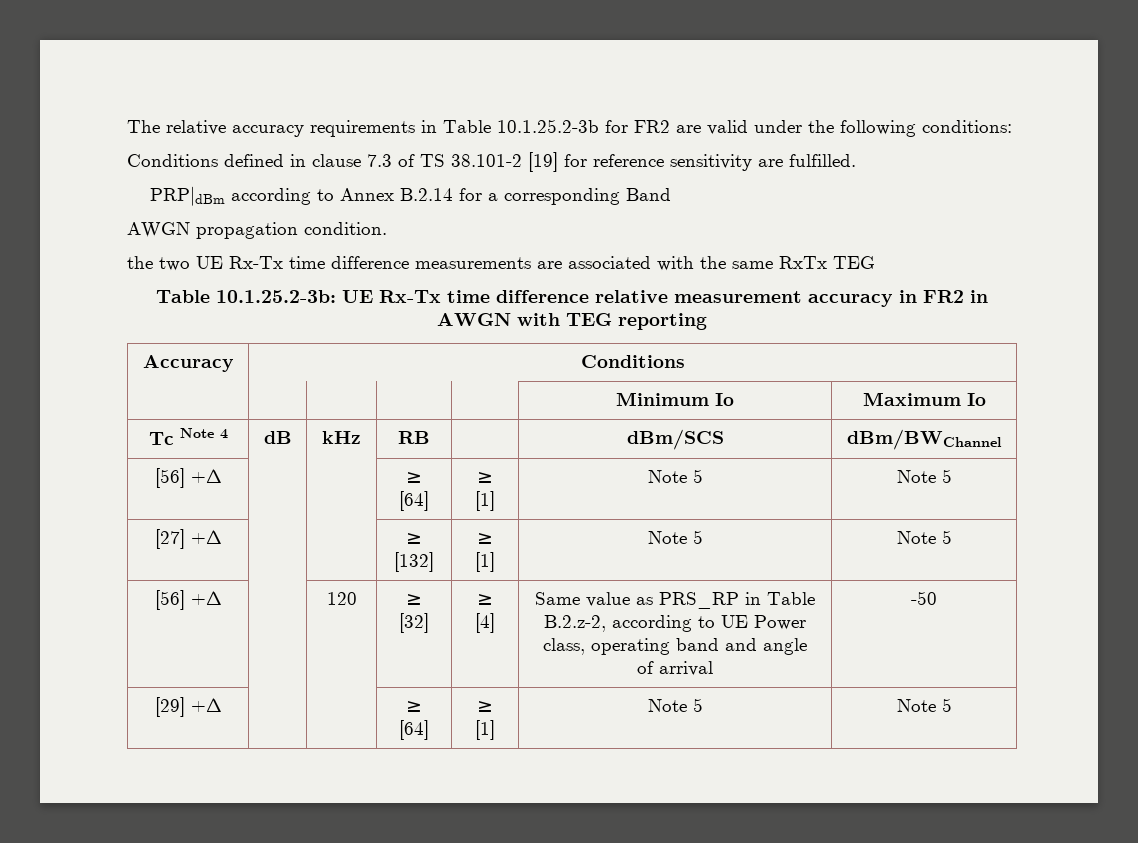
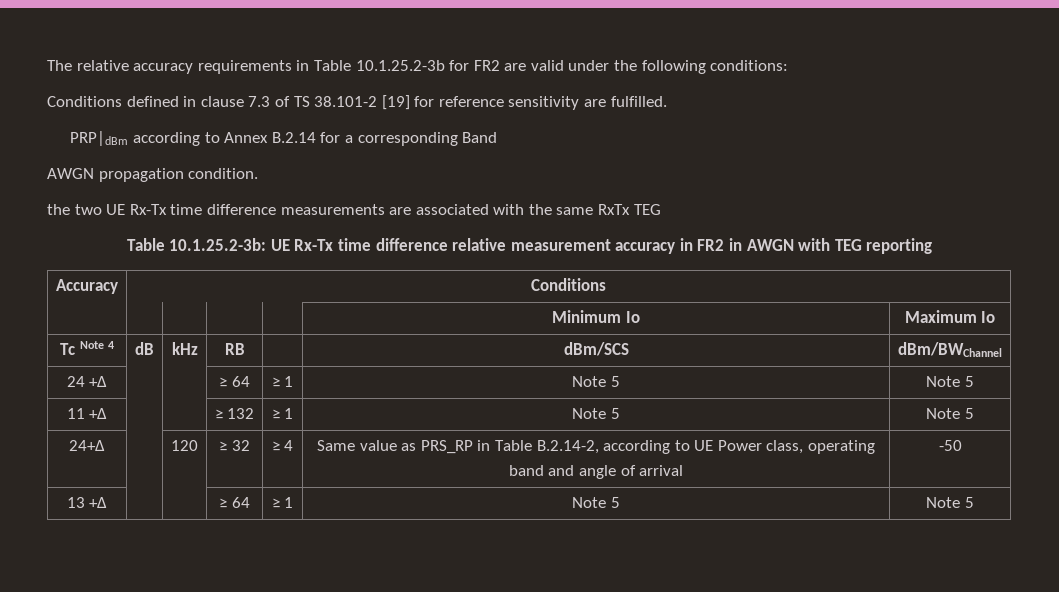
[154,468,222,488] [406,472,422,483] [399,491,429,511] [477,472,493,483] [475,491,495,511] [647,469,703,483] [896,469,952,483] [154,529,222,549] [406,533,422,544] [394,552,434,572] [477,533,493,544] [475,552,495,572] [647,530,703,544] [896,530,952,544] [154,590,222,610] [56] +Δ | | | ≥ [64] | ≥ [1] | Note 5 | Note 5 // [27] +Δ | | | ≥ [132] | ≥ [1] | Note 5 | Note 5 // [56] +Δ -> [66,376,108,387] [219,376,250,387] [271,376,294,387] [572,376,620,387] [926,376,974,387] [66,408,108,419] [214,408,255,419] [271,408,294,419] [572,408,620,419] [926,408,974,419] [69,440,105,451] 24 +Δ | | | ≥ 64 | ≥ 1 | Note 5 | Note 5 // 11 +Δ | | | ≥ 132 | ≥ 1 | Note 5 | Note 5 // 24+Δ
[399,613,429,633] [477,594,493,605] [475,613,495,633] [32] | ≥ [4] -> [231,440,250,451] [271,440,294,451] 32 | ≥ 4
[544,615,606,632] B.2.z-2, -> [536,440,599,454] B.2.14-2,
[154,697,222,717] [406,701,422,712] [399,720,429,740] [477,701,493,712] [475,720,495,740] [29] +Δ | | | ≥ [64] | ≥ [1] -> [66,497,108,508] [219,497,250,508] [271,497,294,508] 13 +Δ | | | ≥ 64 | ≥ 1

